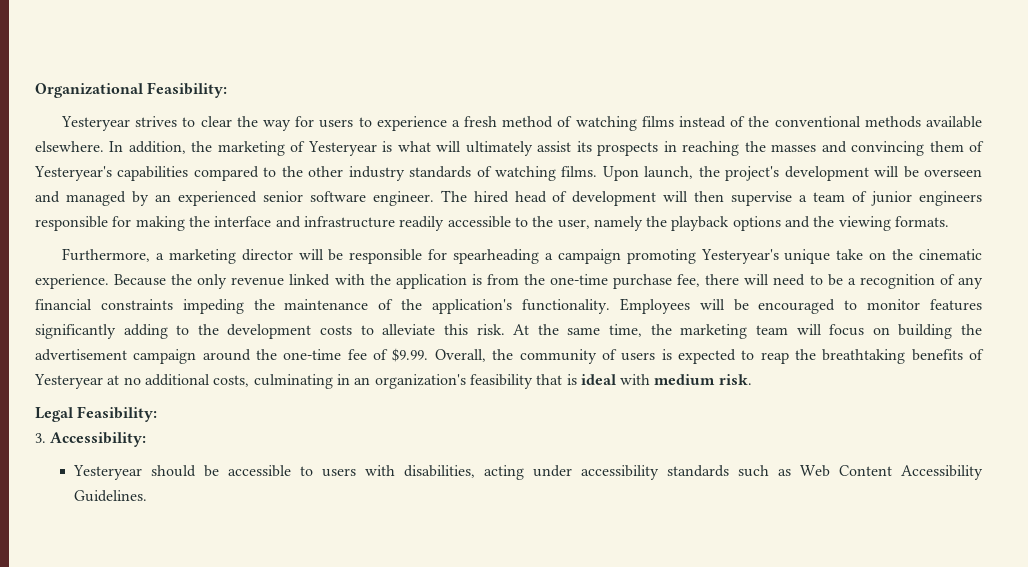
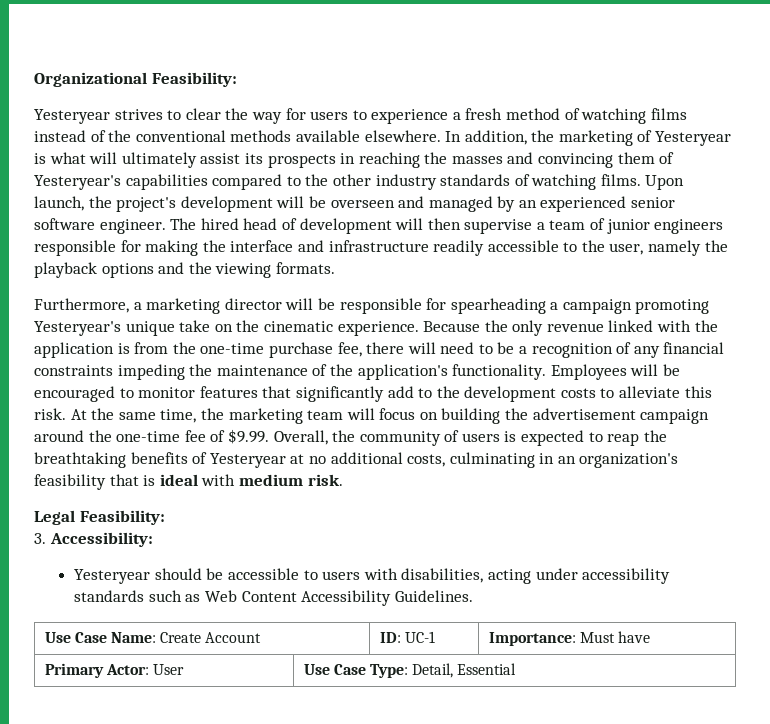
[35,324,168,339] significantly adding -> [262,386,414,402] that significantly add
(148, 496) none -> [44,632,262,643] [379,631,435,643] [488,631,651,646] [44,663,185,678] [303,663,517,678] // Use Case Name: Create Account | ID: UC-1 | Importance: Must have // Primary Actor: User | Use Case Type: Detail, Essential

